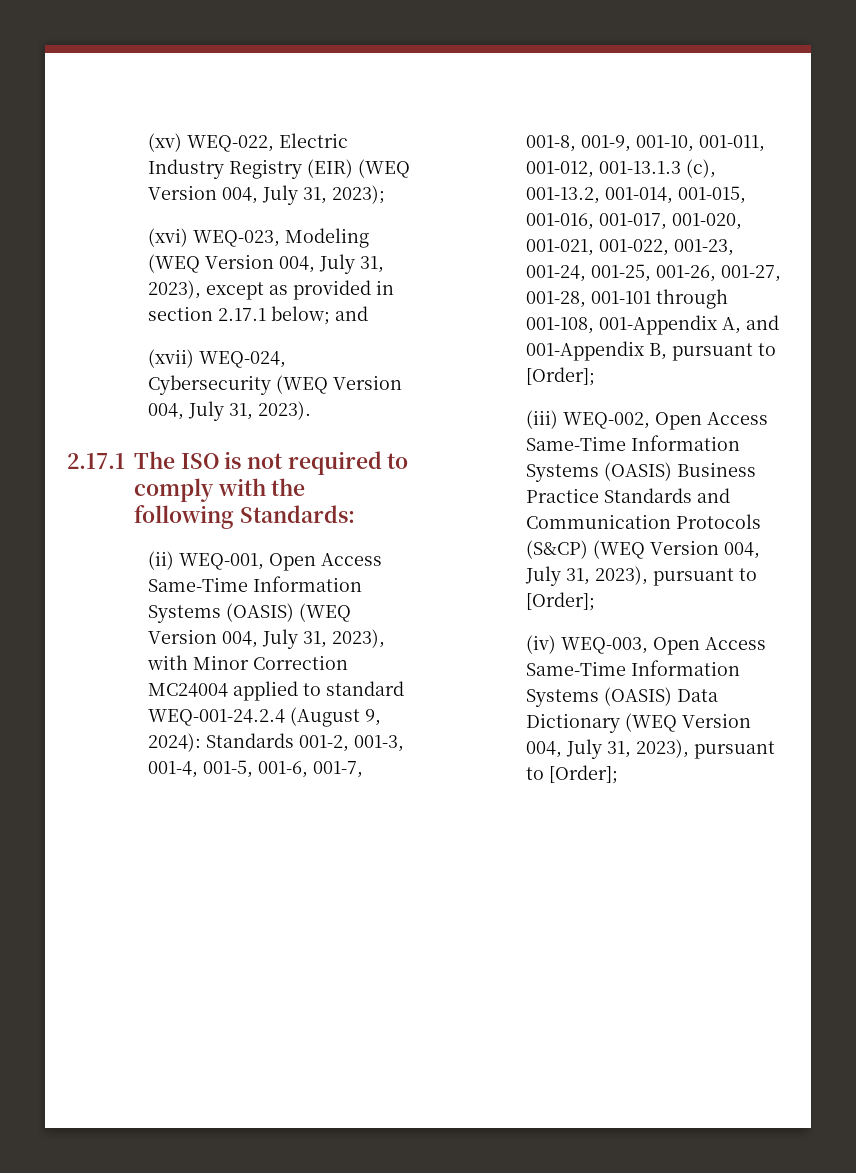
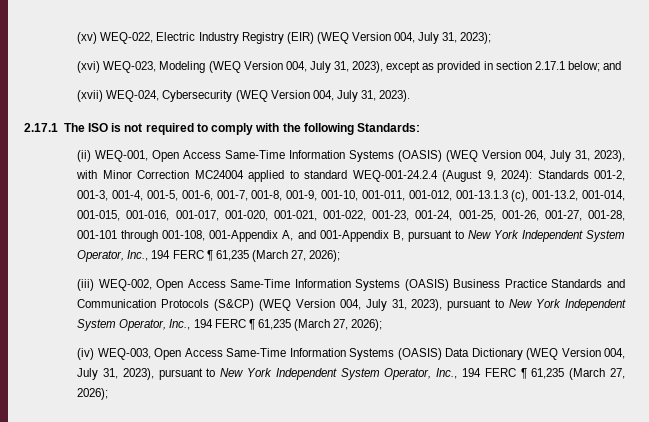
[525,367,595,386] [Order]; -> [467,230,625,242] [77,250,341,262] New York Independent System Operator, Inc., 194 FERC ¶ 61,235 (March 27, 2026);
[525,592,595,611] [Order]; -> [509,299,626,311] [77,319,383,331] New York Independent System Operator, Inc., 194 FERC ¶ 61,235 (March 27, 2026);
[548,765,618,784] [Order]; -> [220,368,625,380] [77,388,109,400] New York Independent System Operator, Inc., 194 FERC ¶ 61,235 (March 27, 2026);

